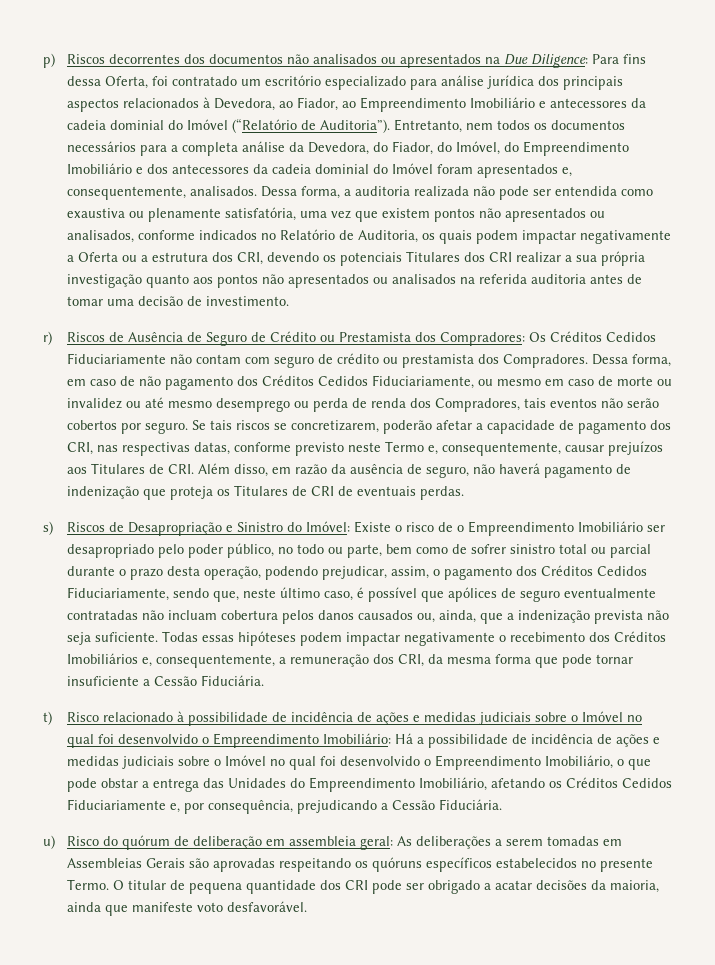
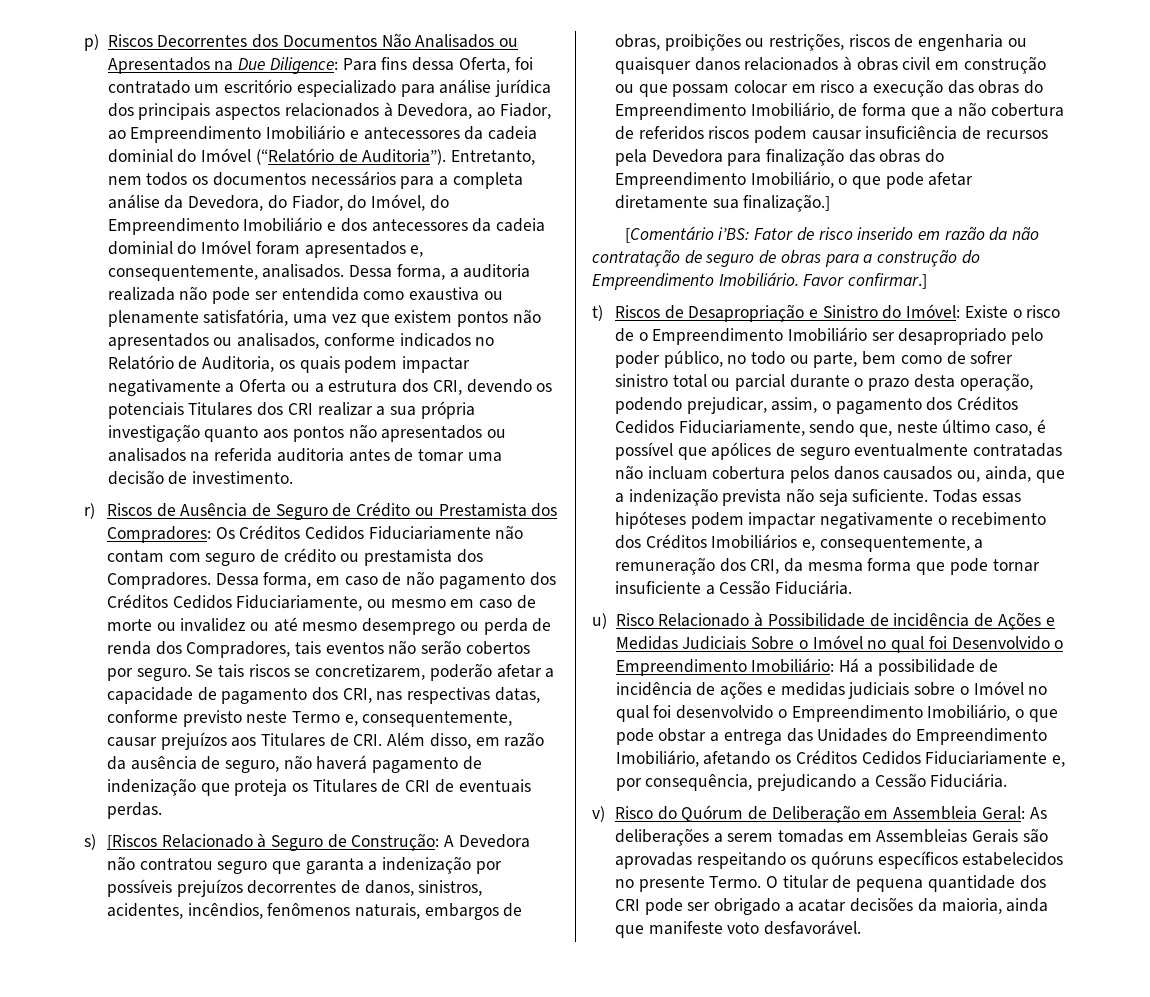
[108,54,481,68] decorrentes dos documentos não analisados ou apresentados -> [157,33,519,48] [107,57,210,74] Decorrentes dos Documentos Não Analisados ou Apresentados
(53, 528) none -> [106,833,530,851] [106,856,502,874] [106,879,483,897] [106,903,523,920] [614,33,1027,51] [614,56,1046,74] [614,79,1044,97] [614,102,1064,120] [614,126,1048,143] [614,148,945,166] [614,171,974,189] [614,194,831,212] [624,226,1040,243] [592,249,980,267] [592,272,928,290] [592,305,603,321] [Riscos Relacionado à Seguro de Construção: A Devedora não contratou seguro que garanta a indenização por possíveis prejuízos decorrentes de danos, sinistros, acidentes, incêndios, fenômenos naturais, embargos de obras, proibições ou restrições, riscos de engenharia ou quaisquer danos relacionados à obras civil em construção ou que possam colocar em risco a execução das obras do Empreendimento Imobiliário, de forma que a não cobertura de referidos riscos podem causar insuficiência de recursos pela Devedora para finalização das obras do Empreendimento Imobiliário, o que pode afetar diretamente sua finalização.] // [Comentário i’BS: Fator de risco inserido em razão da não contratação de seguro de obras para a construção do Empreendimento Imobiliário. Favor confirmar.] // t)
[43,711,642,726] [66,734,198,748] t) Risco relacionado à possibilidade de incidência de ações e medidas judiciais sobre o Imóvel no qual foi desenvolvido -> [592,612,1055,630] [615,635,1050,653] u) Risco Relacionado à Possibilidade de incidência de Ações e Medidas Judiciais Sobre o Imóvel no qual foi Desenvolvido
[43,835,55,849] u) -> [592,806,605,822] v)
[121,835,393,850] quórum de deliberação em assembleia geral: -> [681,805,1025,823] Quórum de Deliberação em Assembleia Geral:

